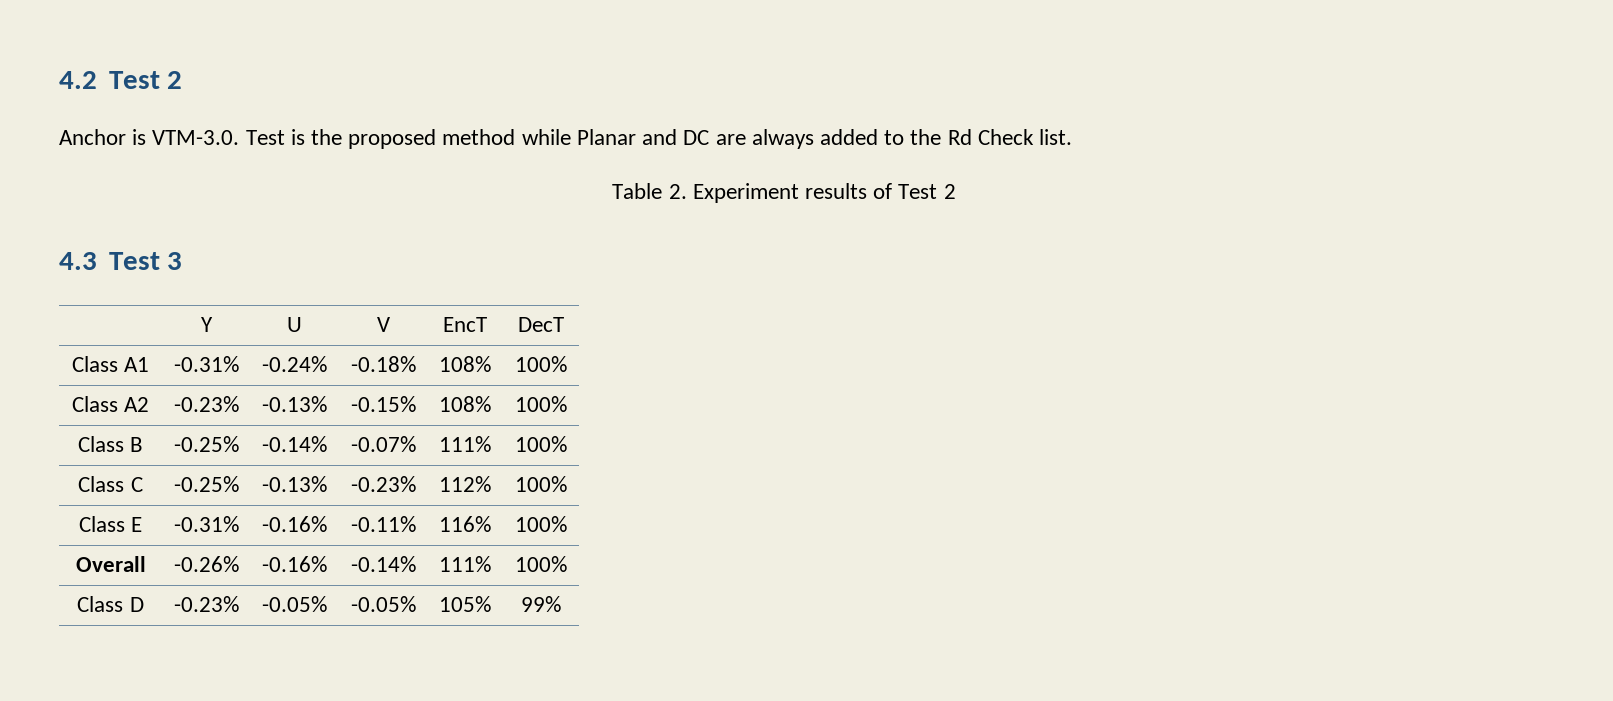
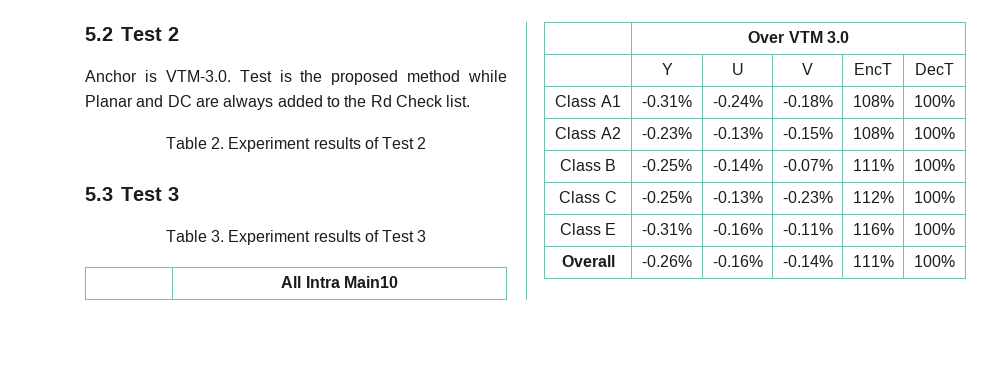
[59,71,97,89] 4.2 -> [85,27,113,41] 5.2
[59,252,183,270] 4.3 Test 3 -> [85,187,179,201] [165,230,427,245] [281,276,398,288] [748,31,849,43] 5.3 Test 3 // Table 3. Experiment results of Test 3 // | All Intra Main10 // | Over VTM 3.0
[77,596,144,612] [173,596,239,612] [262,596,327,612] [350,596,416,612] [439,596,491,612] [520,596,561,612] // Class D | -0.23% | -0.05% | -0.05% | 105% | 99% -> (955, 261) none

